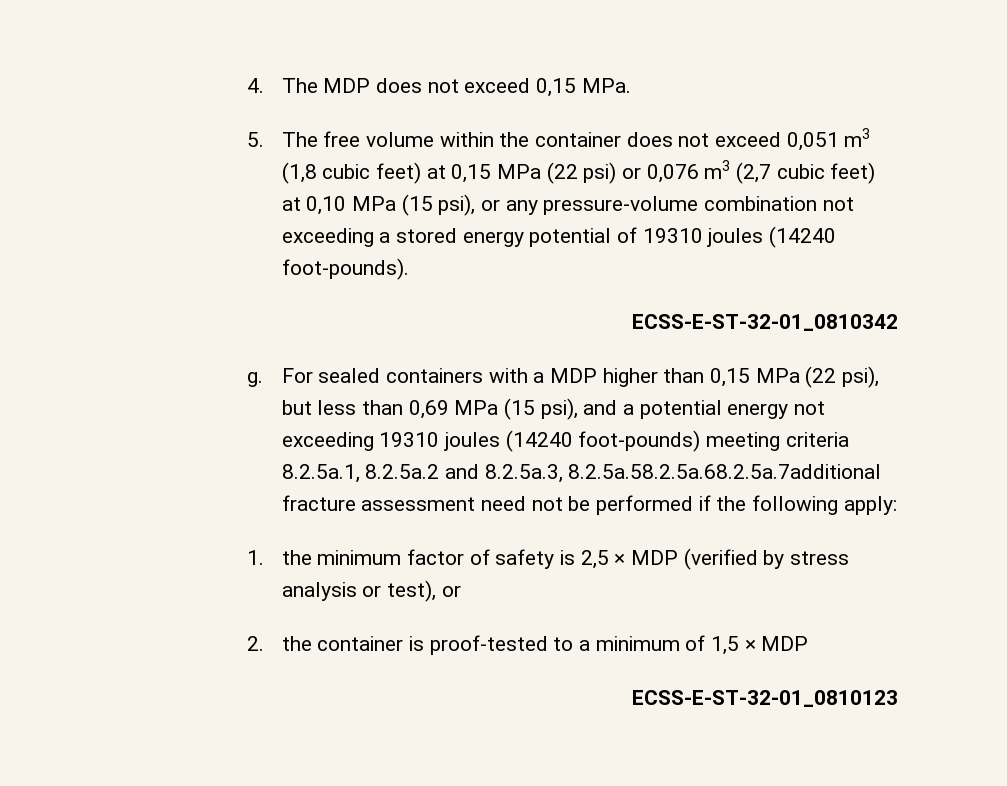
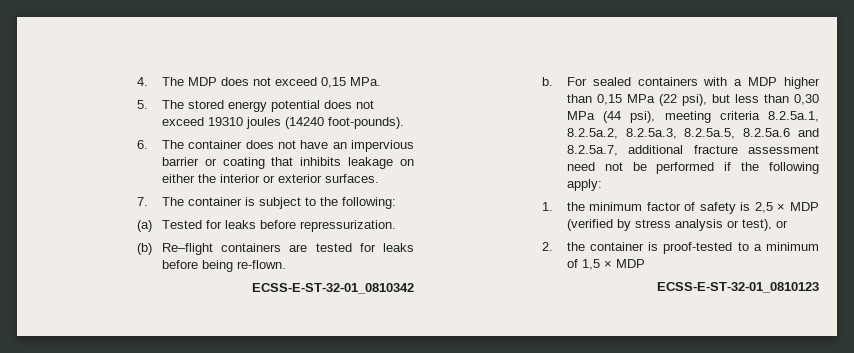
[323,128,871,151] [281,160,876,184] [281,194,854,216] [281,226,836,248] [281,258,409,280] free volume within the container does not exceed 0,051 m3 (1,8 cubic feet) at 0,15 MPa (22 psi) or 0,076 m3 (2,7 cubic feet) at 0,10 MPa (15 psi), or any pressure-volume combination not exceeding a stored energy potential of 19310 joules (14240 foot-pounds). -> [187,100,374,112] [161,117,404,129] [136,140,414,152] [161,157,414,169] [161,174,379,183] [136,197,396,209] [136,220,396,232] [136,243,415,255] [161,260,286,272] stored energy potential does not exceed 19310 joules (14240 foot-pounds). // 6. The container does not have an impervious barrier or coating that inhibits leakage on either the interior or exterior surfaces. // 7. The container is subject to the following: // (a) Tested for leaks before repressurization. // (b) Re–flight containers are tested for leaks before being re-flown.
[247,372,264,387] g. -> [541,77,553,86] b.
[408,398,825,420] [281,430,849,452] [281,464,882,483] 0,69 MPa (15 psi), and a potential energy not exceeding 19310 joules (14240 foot-pounds) meeting criteria 8.2.5a.1, 8.2.5a.2 and 8.2.5a.3, 8.2.5a.58.2.5a.68.2.5a.7additional -> [793,94,819,105] [566,111,819,123] [566,128,819,139] [566,145,684,156] 0,30 MPa (44 psi), meeting criteria 8.2.5a.1, 8.2.5a.2, 8.2.5a.3, 8.2.5a.5, 8.2.5a.6 and 8.2.5a.7, additional

